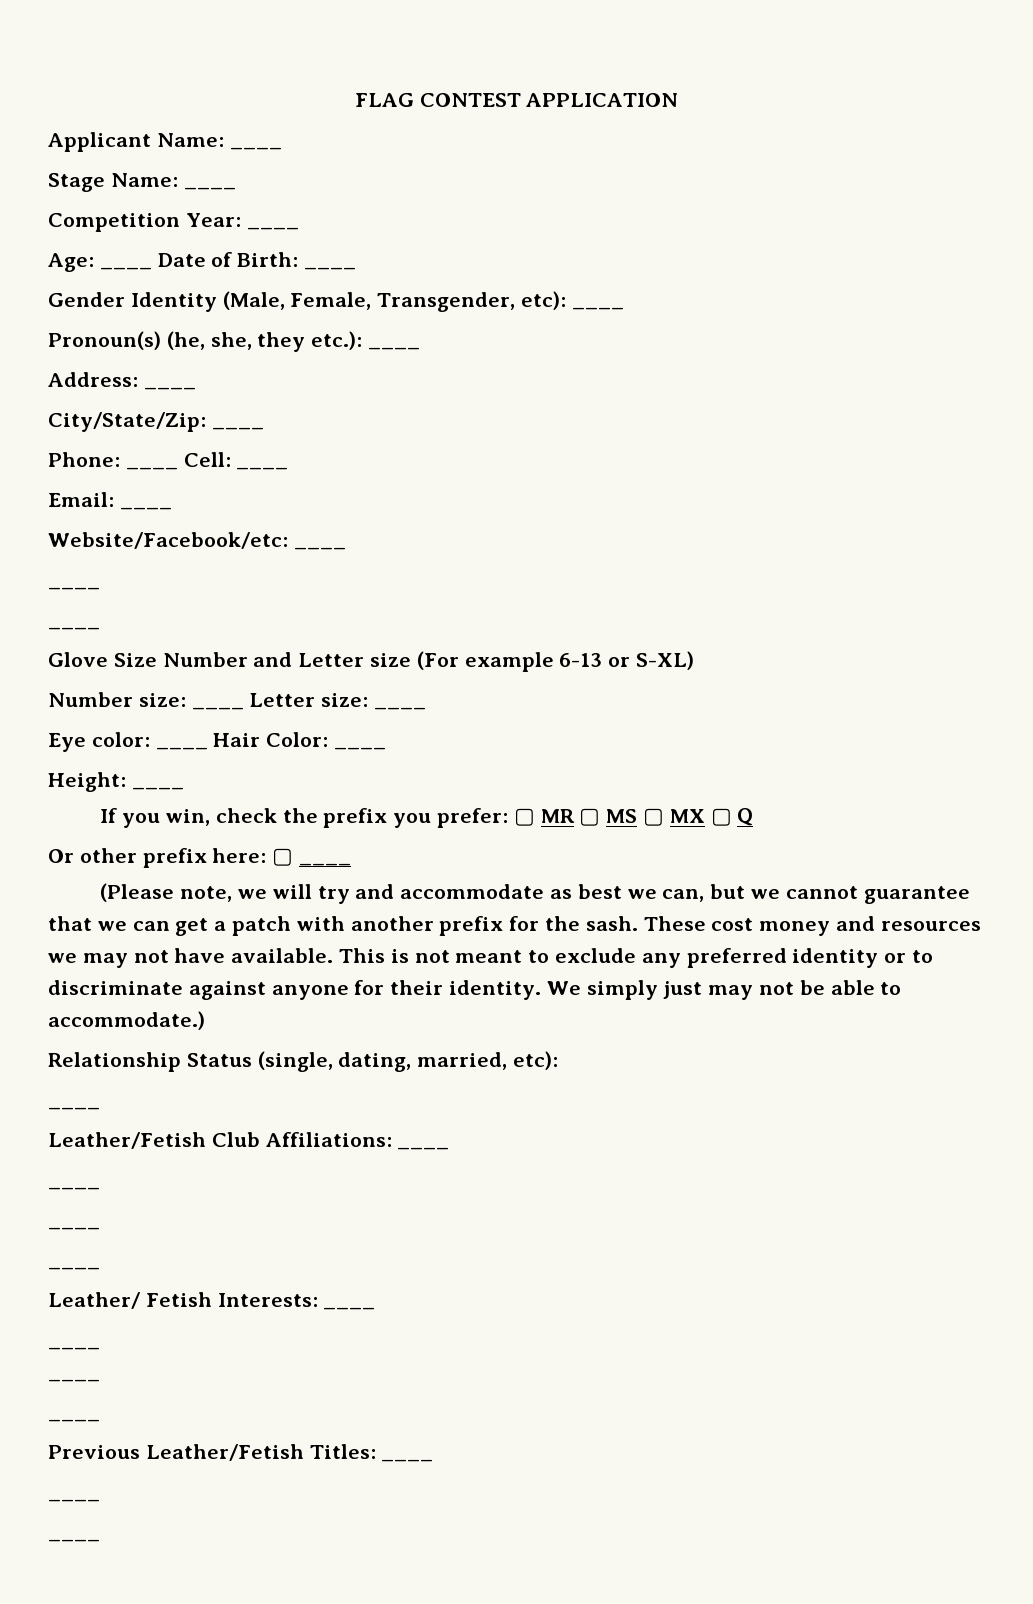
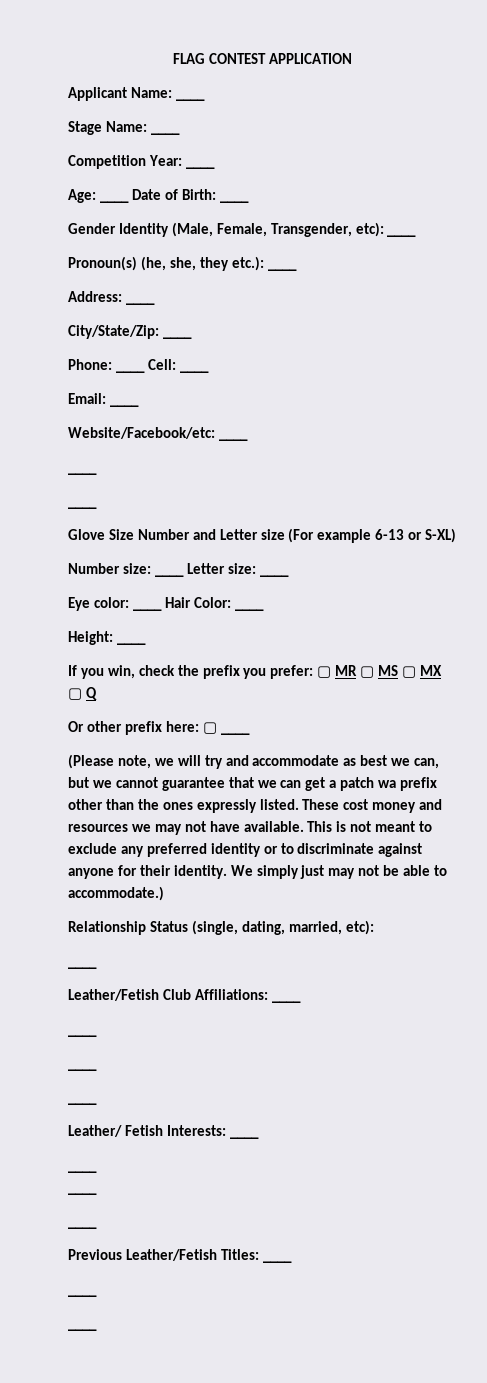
[296,916,638,936] with another prefix for the sash. -> [378,777,438,791] [68,799,299,813] wa prefix other than the ones expressly listed.

